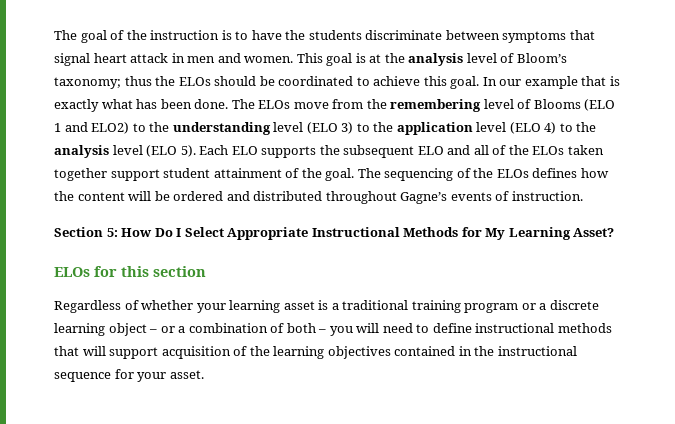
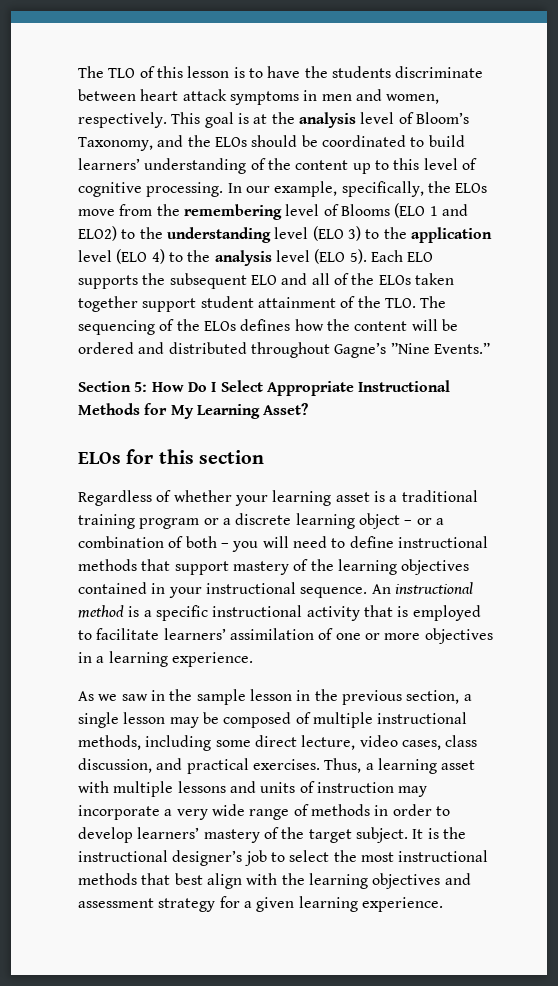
[54,30,220,43] The goal of the instruction -> [78,66,230,78] The TLO of this lesson
[502,30,595,43] [54,53,90,66] symptoms that signal -> (136, 95) none
(169, 58) none -> [229,91,299,105] symptoms
[244,56,294,63] women. -> [386,94,440,104] [78,112,167,128] women, respectively.
[54,76,152,89] taxonomy; thus -> [78,135,184,151] Taxonomy, and
[373,76,620,89] [54,99,255,112] achieve this goal. In our example that is exactly what has been done. The -> [428,135,465,147] [78,158,477,174] [78,181,451,197] build learners’ understanding of the content up to this level of cognitive processing. In our example, specifically, the
[325,168,355,181] goal. -> [384,298,416,308] TLO.
[450,191,583,201] events of instruction. -> [390,342,490,354] ”Nine Events.”
[82,346,231,359] will support acquisition -> [174,561,289,575] support mastery
[474,346,577,356] [54,369,204,382] the instructional sequence for your asset. -> [168,582,473,598] [78,605,481,621] [78,628,493,644] [78,651,253,667] [78,689,472,705] [78,712,468,728] [78,735,478,751] [78,758,476,774] [78,781,428,797] [78,804,450,820] [78,827,466,843] [78,850,489,866] [78,873,471,889] [78,896,443,912] your instructional sequence. An instructional method is a specific instructional activity that is employed to facilitate learners’ assimilation of one or more objectives in a learning experience. // As we saw in the sample lesson in the previous section, a single lesson may be composed of multiple instructional methods, including some direct lecture, video cases, class discussion, and practical exercises. Thus, a learning asset with multiple lessons and units of instruction may incorporate a very wide range of methods in order to develop learners’ mastery of the target subject. It is the instructional designer’s job to select the most instructional methods that best align with the learning objectives and assessment strategy for a given learning experience.

